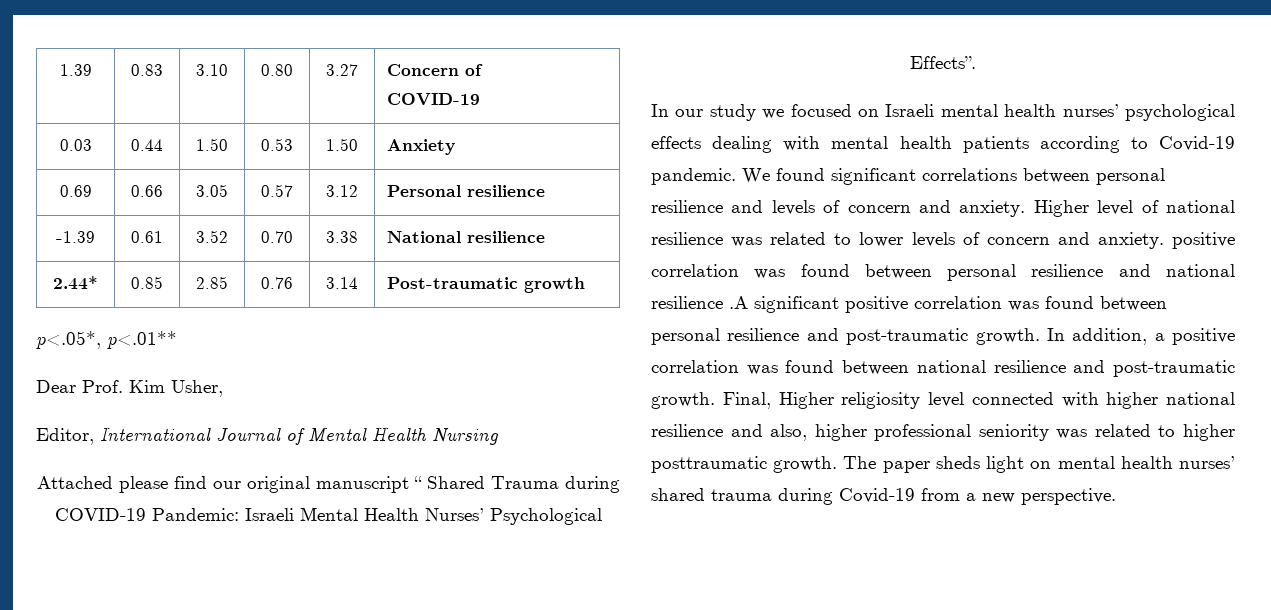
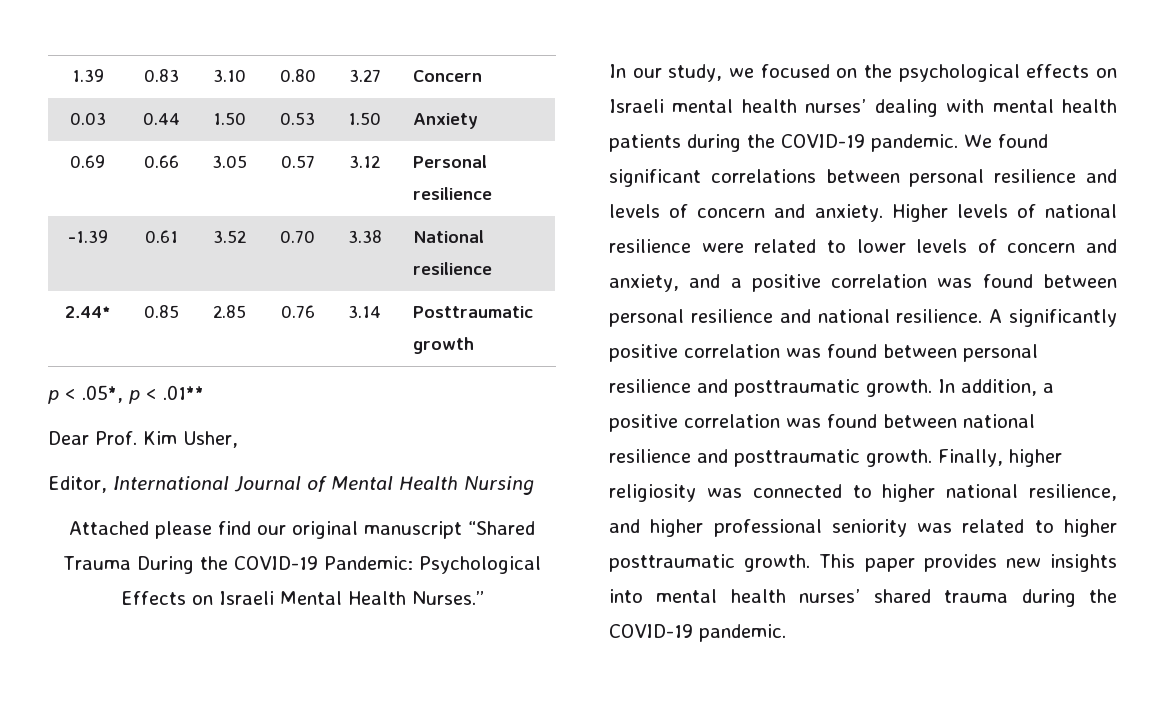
[465,64,484,76] [387,93,481,105] of // COVID-19 -> (482, 76) none
[387,277,519,289] Post-traumatic -> [412,306,533,318] Posttraumatic
[36,331,177,349] p<.05*, p<.01** -> [48,385,204,404] p < .05*, p < .01**
[413,476,620,493] [54,507,602,525] [910,56,976,69] “ Shared Trauma during COVID-19 Pandemic: Israeli Mental Health Nurses’ Psychological Effects”. -> [468,521,535,535] [63,556,541,574] [120,591,484,605] “Shared Trauma During the COVID-19 Pandemic: Psychological Effects on Israeli Mental Health Nurses.”
[709,104,756,121] study -> [668,64,723,82] study,
(879, 113) none -> [864,64,1117,82] the psychological effects on
[1125,104,1235,121] [651,136,701,149] psychological effects -> (867, 106) none
[1039,136,1235,153] according to Covid-19 -> [687,134,865,152] during the COVID-19
[1097,200,1134,215] level -> [956,204,1008,218] levels
[731,237,763,247] was -> [701,243,744,253] were
[1097,232,1164,249] anxiety. -> [609,274,742,292] anxiety, and a
[651,296,1167,313] [651,328,969,345] resilience .A significant positive correlation was found between personal resilience and post-traumatic -> [896,309,1117,327] [609,344,1038,362] [609,379,860,397] resilience. A significantly positive correlation was found between personal resilience and posttraumatic
[1113,360,1235,377] [651,392,1235,409] [651,424,808,441] post-traumatic growth. Final, Higher religiosity level connected with higher national resilience and also, -> [734,449,1062,467] [609,484,1117,502] [609,519,640,533] posttraumatic growth. Finally, higher religiosity was connected to higher national resilience, and
[843,456,1052,473] The paper sheds light on -> [819,554,1117,572] [609,589,643,603] This paper provides new insights into
[839,488,1116,505] Covid-19 from a new perspective. -> [1089,589,1117,603] [609,624,786,642] the COVID-19 pandemic.

